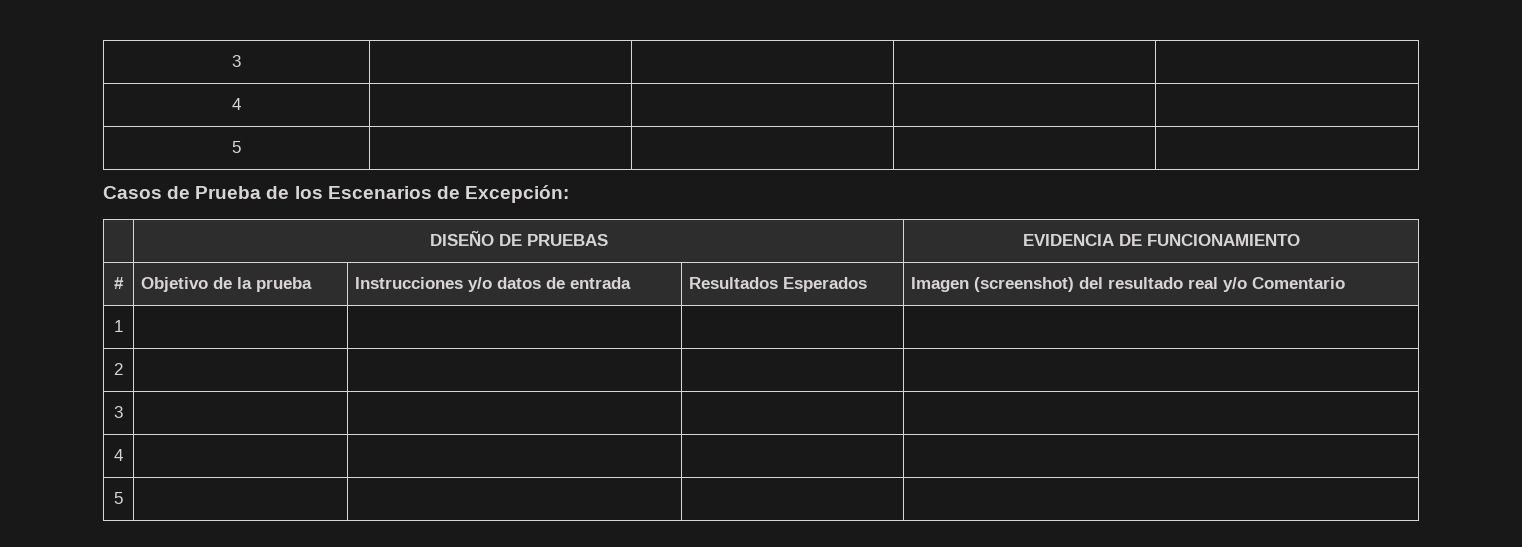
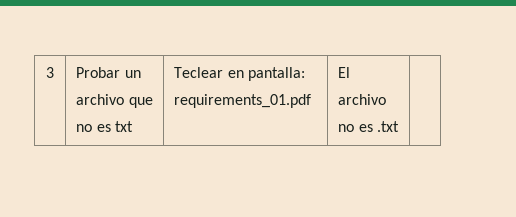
[232,55,241,67] [232,98,241,110] [232,141,241,153] [103,185,569,203] [429,230,608,246] [1022,234,1300,246] [114,277,124,289] [141,277,313,292] [355,277,632,292] [689,277,868,292] [911,277,1346,292] [114,320,123,332] [114,363,123,375] [114,406,123,418] [114,449,123,461] [114,492,123,504] 3 | | | | // 4 | | | | // 5 | | | | // Casos de Prueba de los Escenarios de Excepción: // | DISEÑO DE PRUEBAS | EVIDENCIA DE FUNCIONAMIENTO // # | Objetivo de la prueba | Instrucciones y/o datos de entrada | Resultados Esperados | Imagen (screenshot) del resultado real y/o Comentario // 1 | | | | // 2 | | | | // 3 | | | | // 4 | | | | // 5 | | | -> [46,67,54,78] [76,67,141,78] [76,94,153,108] [76,121,133,132] [174,67,305,81] [174,94,312,108] [338,67,351,78] [338,94,387,105] [338,121,399,132] 3 | Probar un archivo que no es txt | Teclear en pantalla: requirements_01.pdf | El archivo no es .txt

